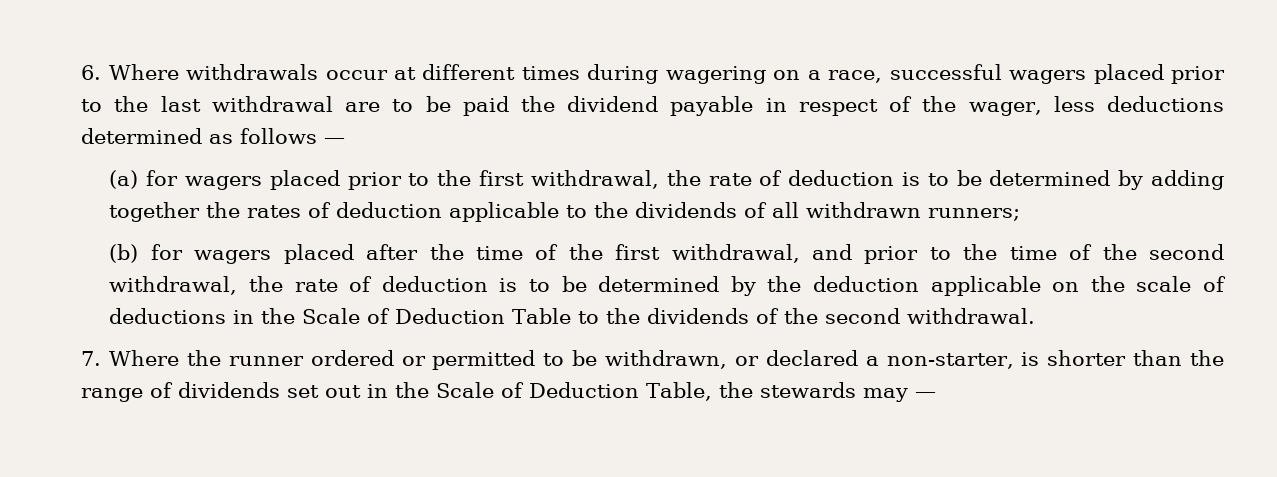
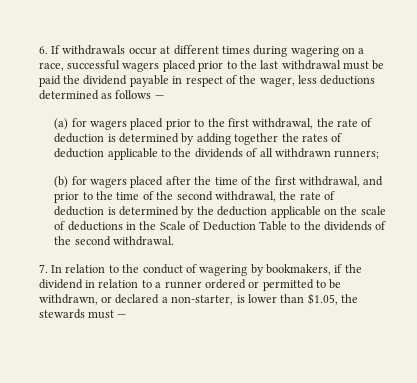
[108,64,179,80] Where -> [51,45,61,54] If
[345,99,414,112] are to -> [343,61,370,70] must
[927,170,982,186] to be -> (116, 138) none
[529,276,587,292] to be -> (116, 211) none
[109,350,221,366] Where the -> [51,264,362,276] [38,279,162,289] In relation to the conduct of wagering by bookmakers, if the dividend in relation to a
[1047,350,1224,366] [81,382,713,402] shorter than the range of dividends set out in the Scale of Deduction Table, -> [247,293,338,305] lower than $1.05,
[863,388,909,402] may -> [88,310,115,319] must

